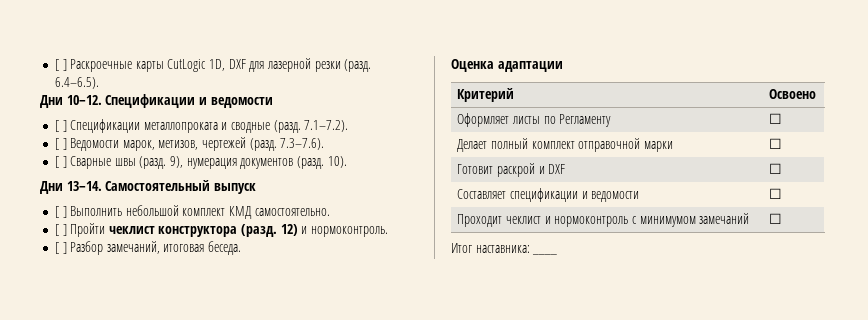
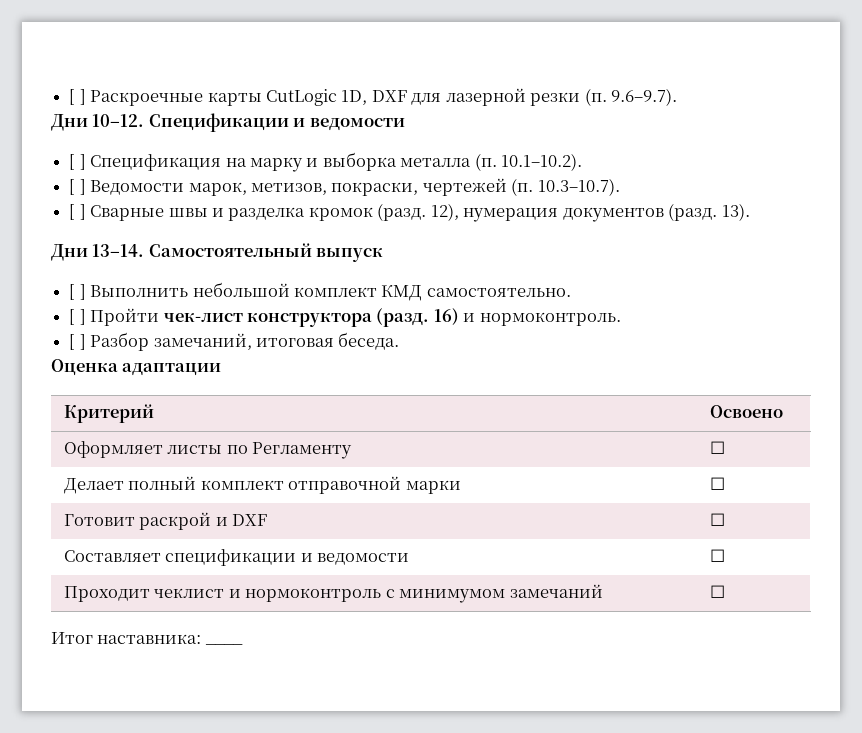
[344,59,372,72] [54,77,99,89] (разд. 6.4–6.5). -> [584,88,678,106] (п. 9.6–9.7).
[70,119,349,133] Спецификации металлопроката и сводные (разд. 7.1–7.2). -> [90,152,583,172] Спецификация на марку и выборка металла (п. 10.1–10.2).
[202,137,325,151] чертежей (разд. 7.3–7.6). -> [331,178,620,196] покраски, чертежей (п. 10.3–10.7).
[139,156,184,169] (разд. 9), -> [211,203,459,221] и разделка кромок (разд. 12),
[327,156,347,168] 10). -> [721,203,750,221] 13).
[108,226,155,234] чеклист -> [163,313,243,322] чек-лист
[280,224,298,236] 12) -> [433,308,459,325] 16)

